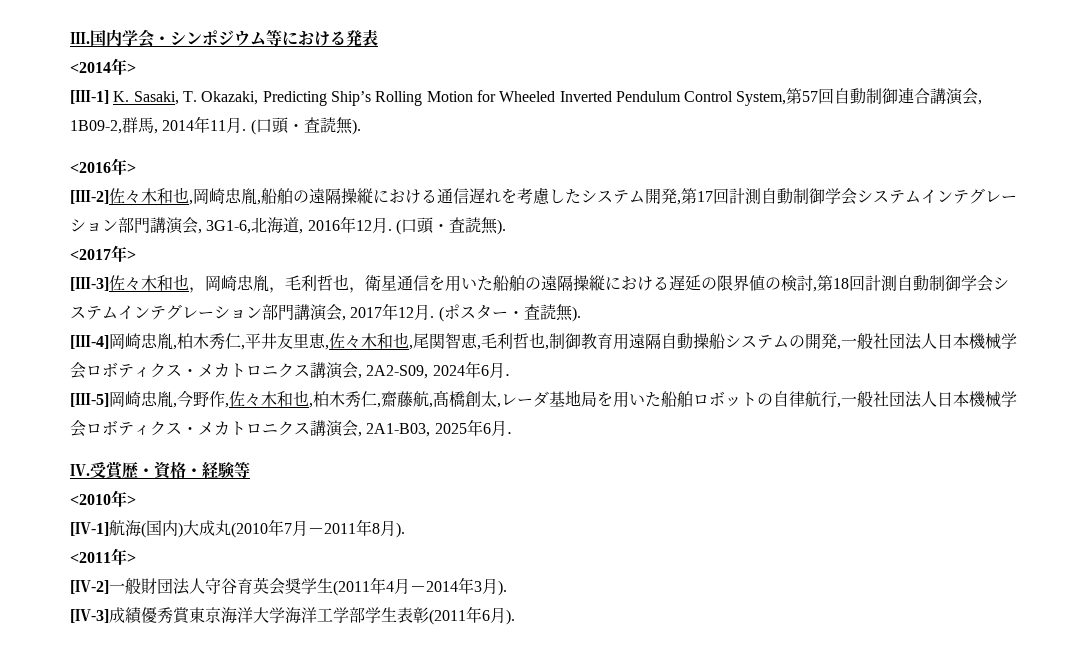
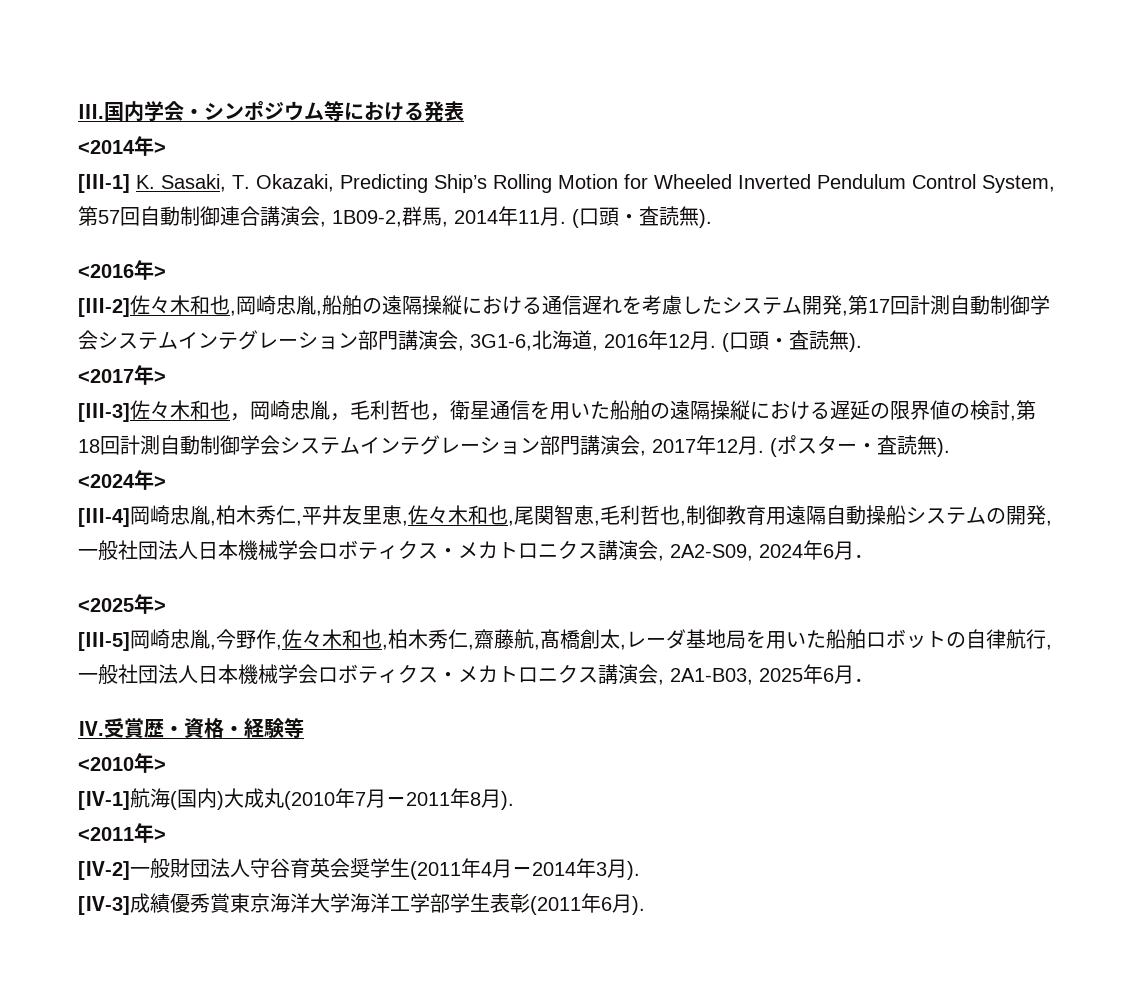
(581, 314) none -> [78,470,166,490] // <2024年>
(521, 375) none -> [78,594,166,614] // <2025年>

